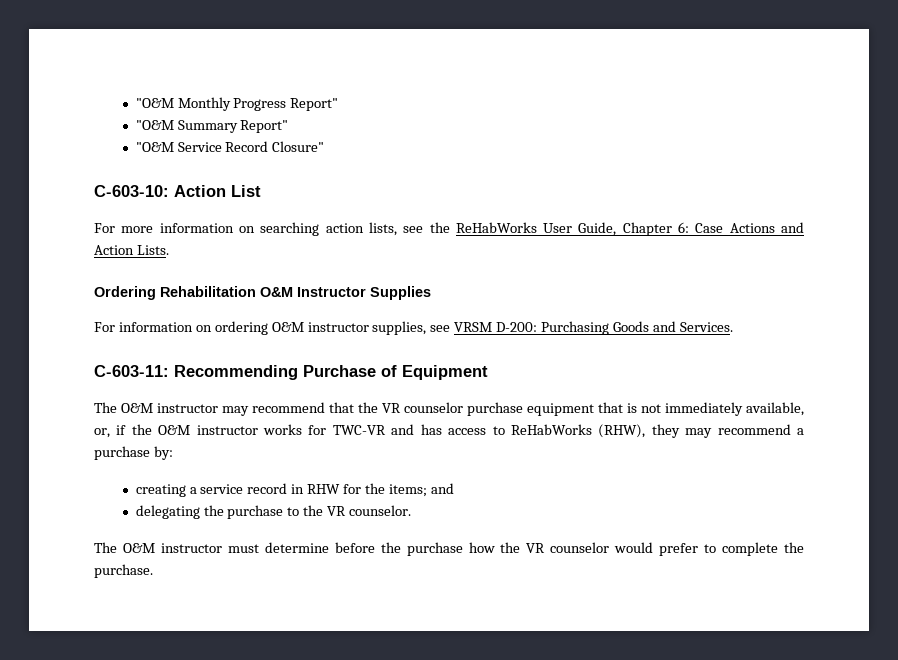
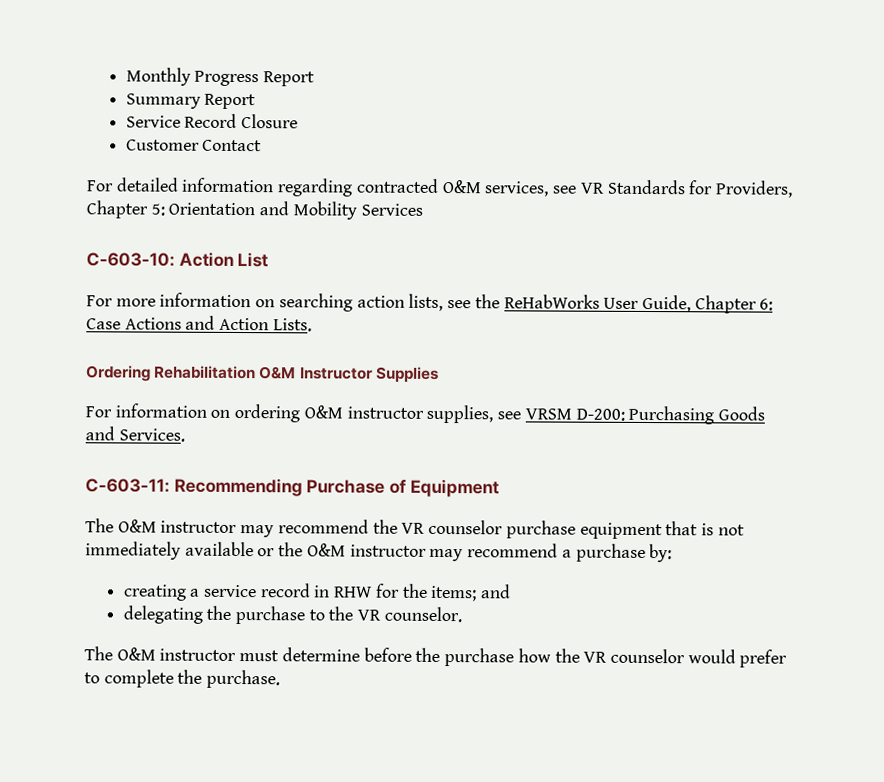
[135,98,174,108] "O&M -> (125, 76) none
[290,98,339,111] [135,120,289,133] [135,141,325,152] Report" // "O&M Summary Report" // "O&M Service Record Closure" -> [263,71,316,87] [125,93,257,110] [125,113,299,129] [125,139,263,152] [86,177,793,198] [86,200,423,220] Report // Summary Report // Service Record Closure // Customer Contact // For detailed information regarding contracted O&M services, see VR Standards for Providers, Chapter 5: Orientation and Mobility Services
[329,402,354,413] that -> (369, 526) none
[746,402,804,416] [94,424,680,438] available, or, if the O&M instructor works for TWC-VR and has access to ReHabWorks (RHW), they -> [184,541,427,557] available or the O&M instructor

